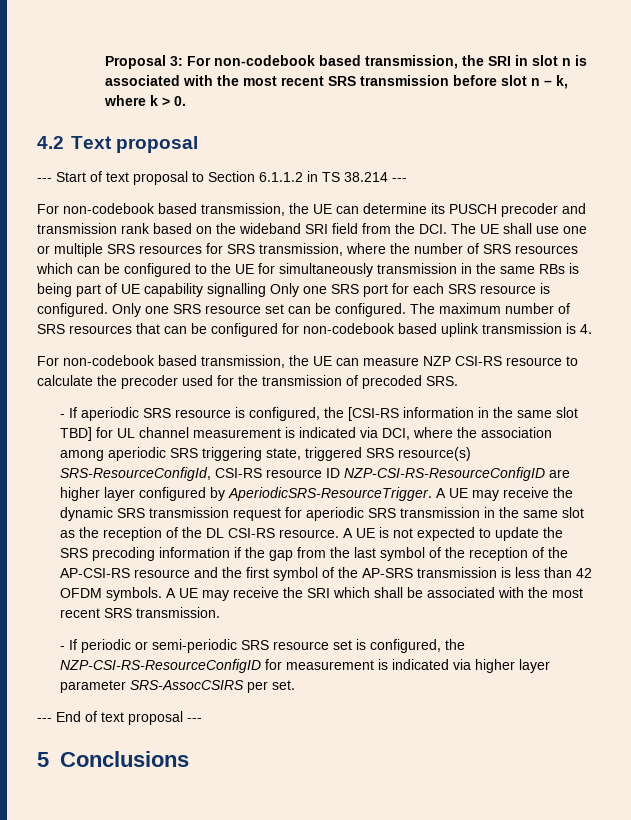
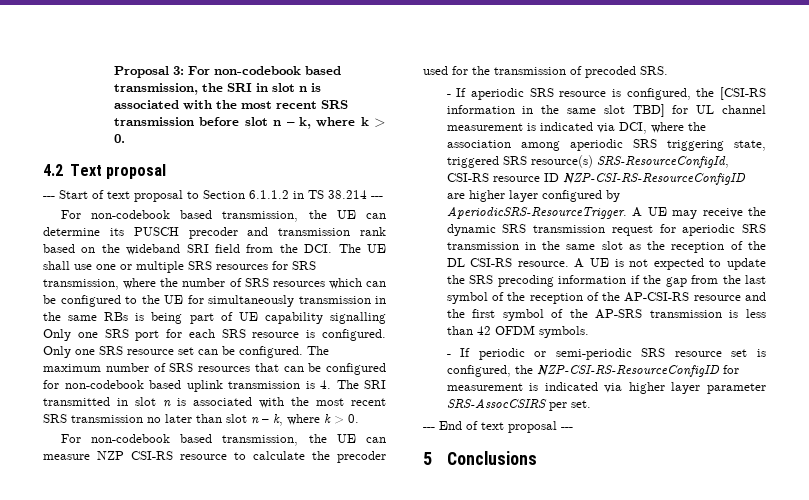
(592, 329) none -> [336,380,386,389] [43,397,386,408] [43,414,359,426] The SRI transmitted in slot n is associated with the most recent SRS transmission no later than slot n – k, where k > 0.
[165,587,583,601] [59,607,220,618] A UE may receive the SRI which shall be associated with the most recent SRS transmission. -> (589, 332) none

